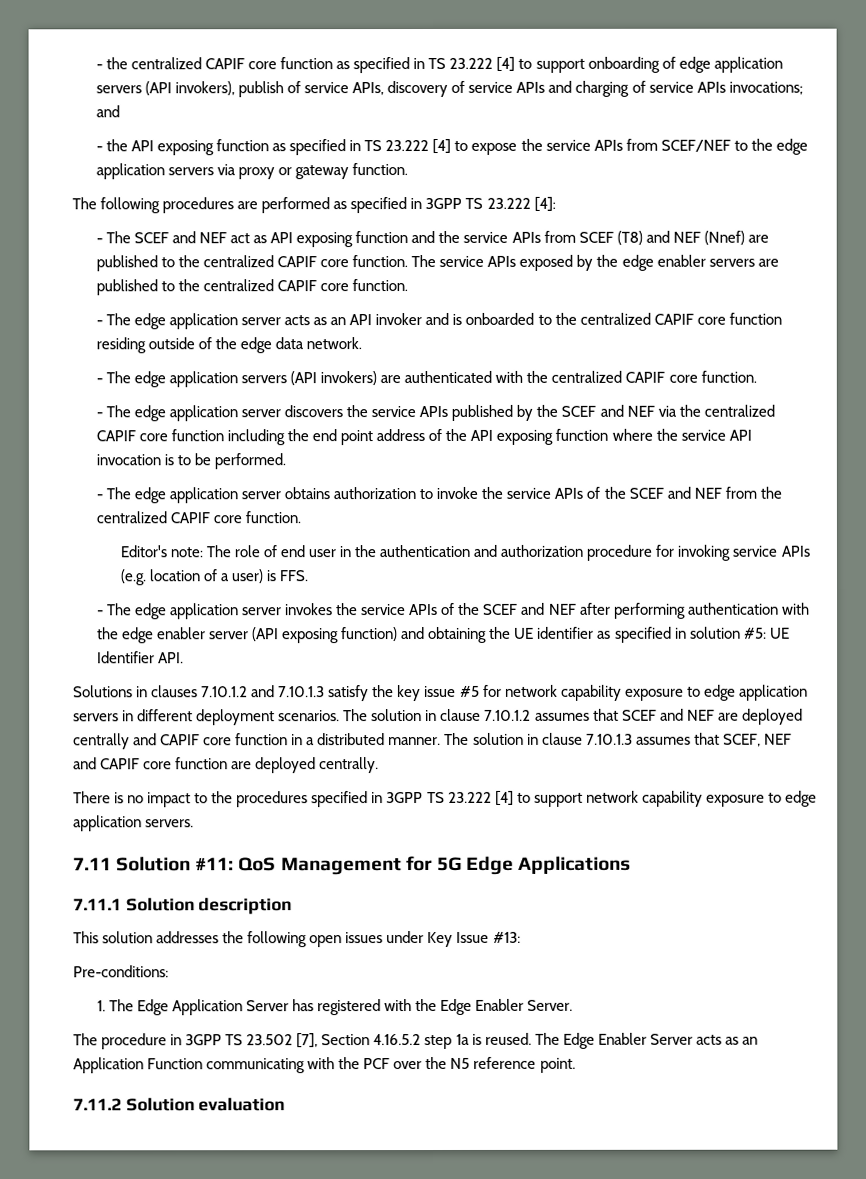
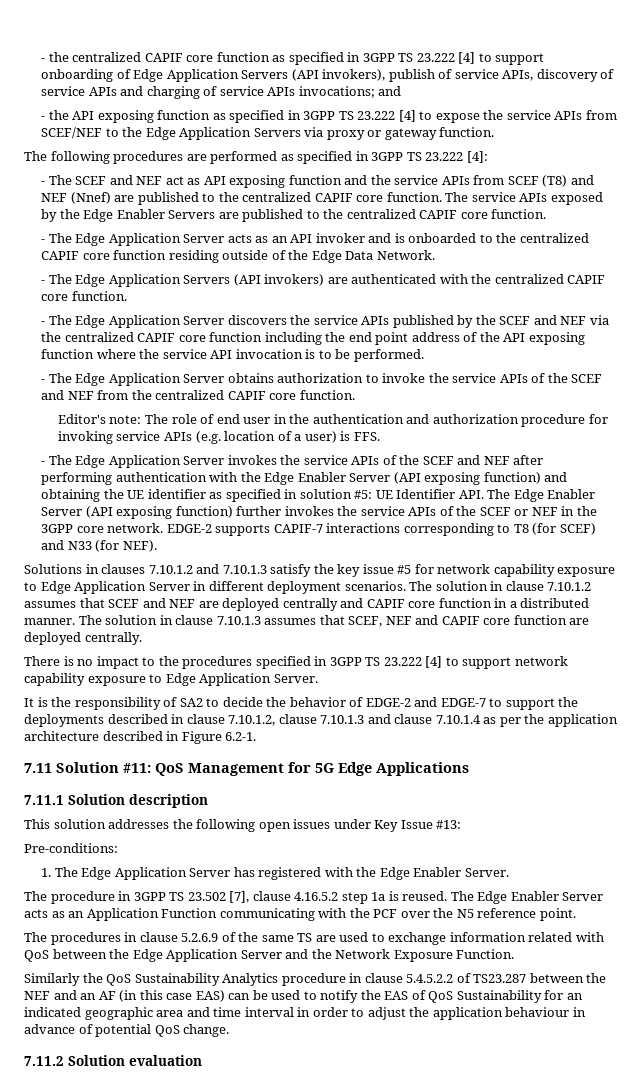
(426, 64) none -> [362,53,395,62] 3GPP
[678,56,783,73] [95,85,142,94] edge application servers -> [133,69,289,82] Edge Application Servers
(362, 146) none -> [303,111,336,120] 3GPP
[775,138,808,155] [95,163,214,180] edge application servers -> [145,127,301,140] Edge Application Servers
[621,254,755,271] edge enabler servers -> [83,209,216,222] Edge Enabler Servers
[133,313,282,330] edge application server -> [75,233,225,246] Edge Application Server
[240,337,363,354] [95,371,288,388] edge data network. // - The edge application servers -> [311,250,435,263] [40,274,231,287] Edge Data Network. // - The Edge Application Servers
[133,405,282,422] edge application server -> [75,315,225,328] Edge Application Server
[133,487,282,504] edge application server -> [75,373,225,386] Edge Application Server
[134,603,283,620] edge application server -> [75,455,225,468] Edge Application Server
[121,627,250,644] edge enabler server -> [264,472,391,485] Edge Enabler Server
(184, 658) none -> [487,489,596,502] [40,506,597,519] [40,523,596,536] [40,540,157,552] The Edge Enabler Server (API exposing function) further invokes the service APIs of the SCEF or NEF in the 3GPP core network. EDGE-2 supports CAPIF-7 interactions corresponding to T8 (for SCEF) and N33 (for NEF).
[703,684,808,701] [73,713,119,722] edge application servers -> [40,581,190,594] Edge Application Server
[784,790,817,807] [73,815,195,832] edge application servers. -> [165,673,318,686] [24,697,579,710] [24,714,618,727] [24,731,257,744] Edge Application Server. // It is the responsibility of SA2 to decide the behavior of EDGE-2 and EDGE-7 to support the deployments described in clause 7.10.1.2, clause 7.10.1.3 and clause 7.10.1.4 as per the application architecture described in Figure 6.2-1.
[321,1034,371,1046] Section -> [252,891,291,901] clause
(576, 1065) none -> [24,932,604,945] [24,949,515,962] [24,973,607,986] [24,990,583,1003] [24,1007,586,1020] [24,1024,230,1037] // The procedures in clause 5.2.6.9 of the same TS are used to exchange information related with QoS between the Edge Application Server and the Network Exposure Function. // Similarly the QoS Sustainability Analytics procedure in clause 5.4.5.2.2 of TS23.287 between the NEF and an AF (in this case EAS) can be used to notify the EAS of QoS Sustainability for an indicated geographic area and time interval in order to adjust the application behaviour in advance of potential QoS change.

